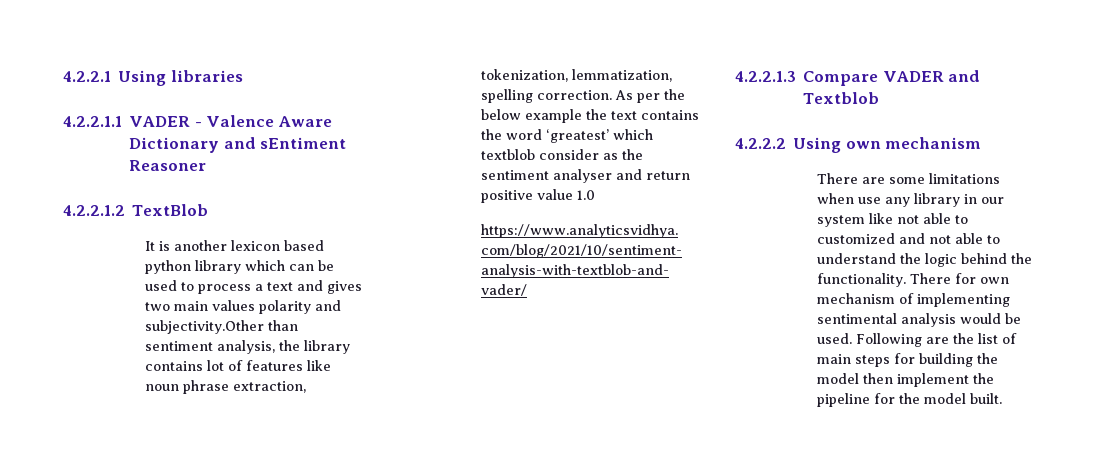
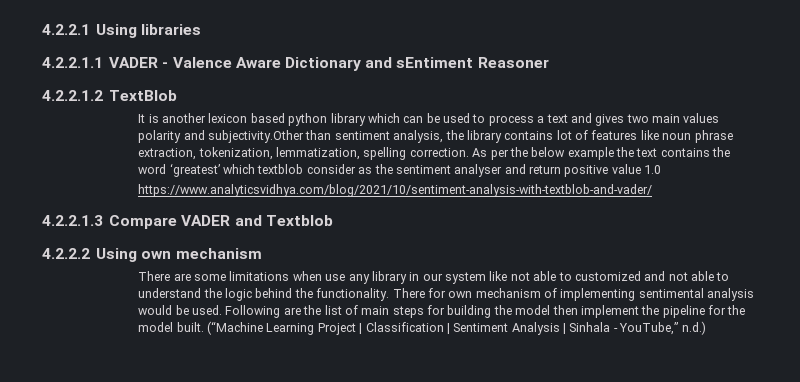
(1002, 398) none -> [207,321,706,335] (“Machine Learning Project | Classification | Sentiment Analysis | Sinhala - YouTube,” n.d.)

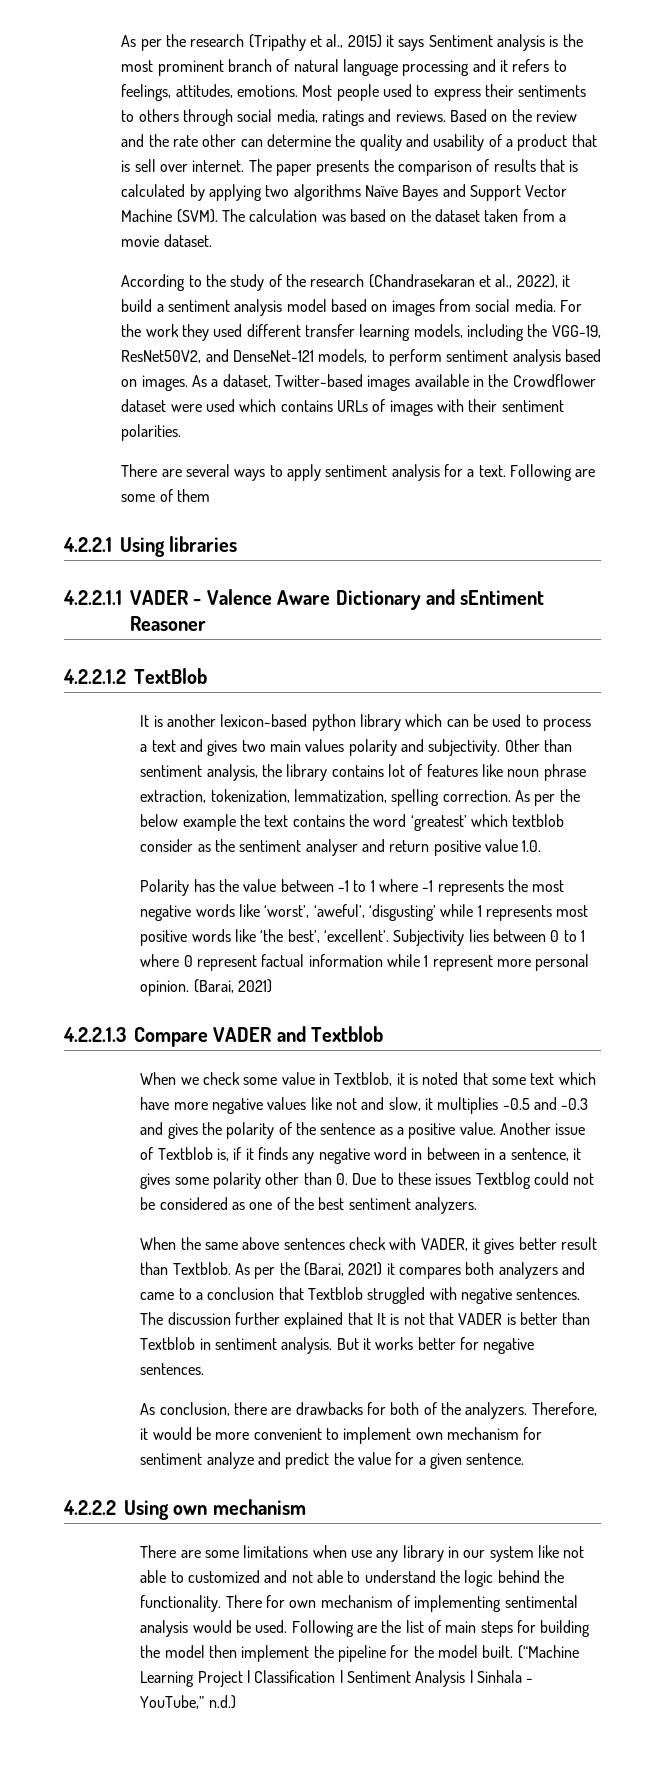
(42, 29) none -> [121,34,583,51] [121,59,567,76] [121,84,587,101] [121,109,577,126] [121,134,597,151] [121,159,579,176] [121,184,568,201] [121,209,566,223] [121,234,212,247] [121,274,570,291] [121,299,582,316] [121,324,601,341] [121,349,601,366] [121,374,596,391] [121,399,564,416] [121,424,182,441] [121,464,596,481] [121,489,210,502] As per the research (Tripathy et al., 2015) it says Sentiment analysis is the most prominent branch of natural language processing and it refers to feelings, attitudes, emotions. Most people used to express their sentiments to others through social media, ratings and reviews. Based on the review and the rate other can determine the quality and usability of a product that is sell over internet. The paper presents the comparison of results that is calculated by applying two algorithms Naïve Bayes and Support Vector Machine (SVM). The calculation was based on the dataset taken from a movie dataset. // According to the study of the research (Chandrasekaran et al., 2022), it build a sentiment analysis model based on images from social media. For the work they used different transfer learning models, including the VGG-19, ResNet50V2, and DenseNet-121 models, to perform sentiment analysis based on images. As a dataset, Twitter-based images available in the Crowdflower dataset were used which contains URLs of images with their sentiment polarities. // There are several ways to apply sentiment analysis for a text. Following are some of them //
[208,113,285,123] lexicon based -> [220,714,308,727] lexicon-based
[208,130,305,143] subjectivity.Other -> [428,739,540,756] subjectivity. Other
[644,165,662,174] [138,184,653,197] 1.0 // https://www.analyticsvidhya.com/blog/2021/10/sentiment-analysis-with-textblob-and-vader/ -> [522,840,542,852] [140,879,565,896] [140,904,589,921] [140,929,585,946] [140,954,590,971] [140,979,273,996] 1.0. // Polarity has the value between -1 to 1 where -1 represents the most negative words like ‘worst’, ‘aweful’, ‘disgusting’ while 1 represents most positive words like ‘the best’, ‘excellent’. Subjectivity lies between 0 to 1 where 0 represent factual information while 1 represent more personal opinion. (Barai, 2021)
(333, 220) none -> [140,1072,596,1086] [140,1097,589,1114] [140,1122,586,1139] [140,1147,581,1164] [140,1172,595,1189] [140,1197,478,1214] [140,1237,597,1254] [140,1262,585,1279] [140,1287,581,1304] [140,1312,591,1329] [140,1337,535,1354] [140,1363,205,1375] [140,1402,597,1419] [140,1427,543,1444] [140,1452,525,1469] // When we check some value in Textblob, it is noted that some text which have more negative values like not and slow, it multiplies -0.5 and -0.3 and gives the polarity of the sentence as a positive value. Another issue of Textblob is, if it finds any negative word in between in a sentence, it gives some polarity other than 0. Due to these issues Textblog could not be considered as one of the best sentiment analyzers. // When the same above sentences check with VADER, it gives better result than Textblob. As per the (Barai, 2021) it compares both analyzers and came to a conclusion that Textblob struggled with negative sentences. The discussion further explained that It is not that VADER is better than Textblob in sentiment analysis. But it works better for negative sentences. // As conclusion, there are drawbacks for both of the analyzers. Therefore, it would be more convenient to implement own mechanism for sentiment analyze and predict the value for a given sentence.

